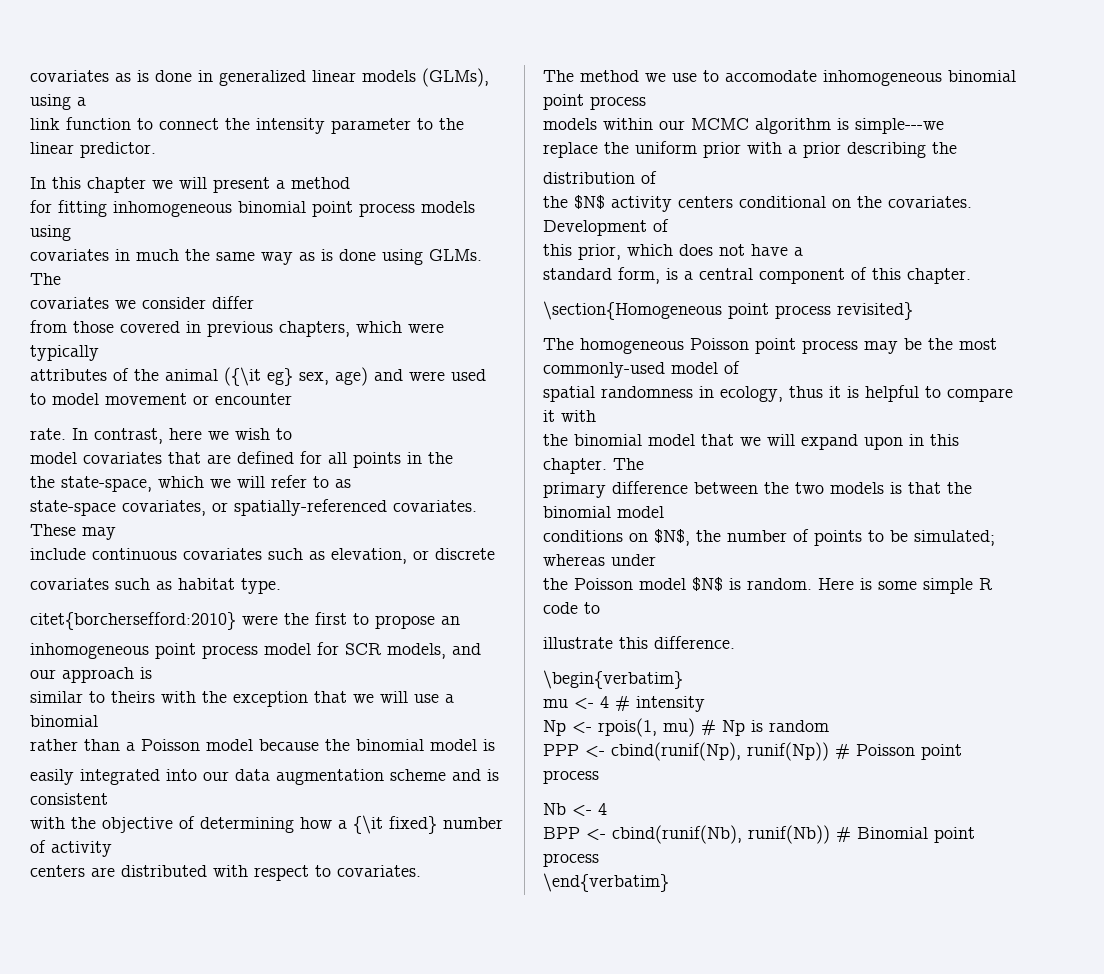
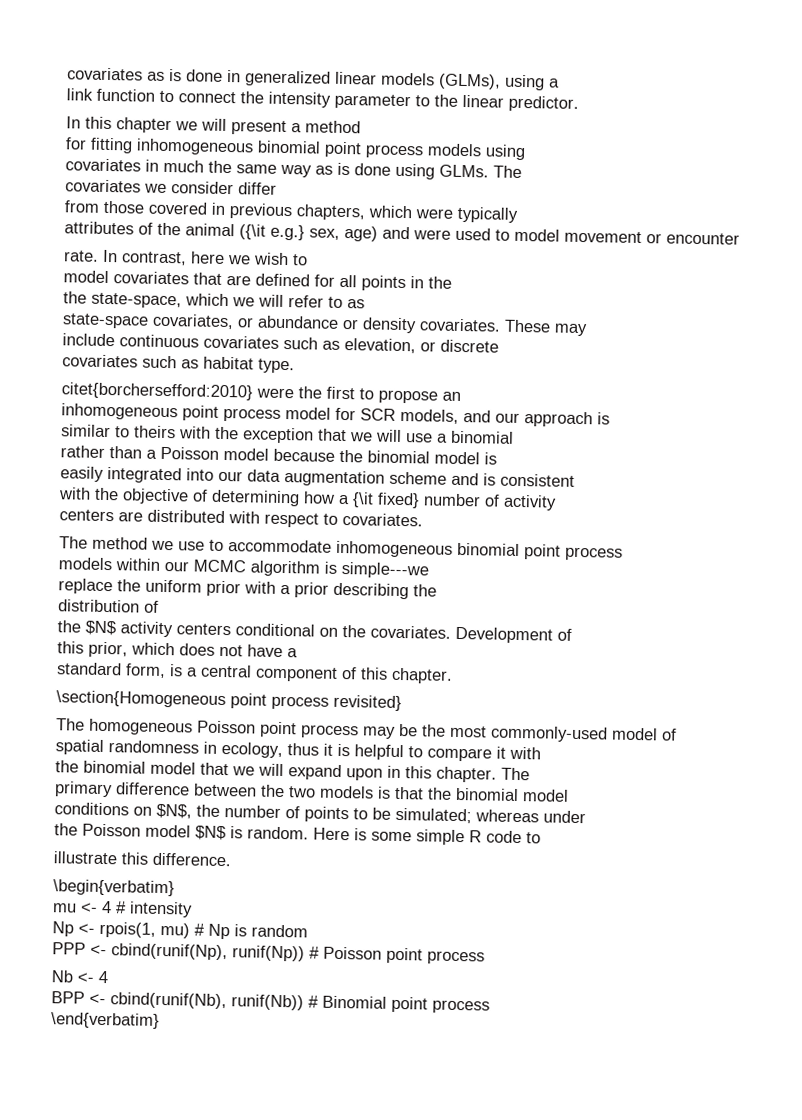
[267,368,293,386] eg} -> [270,224,305,241] e.g.}
[234,499,387,516] spatially-referenced -> [257,315,417,334] abundance or density
[725,70,817,82] accomodate -> [228,539,332,553] accommodate

